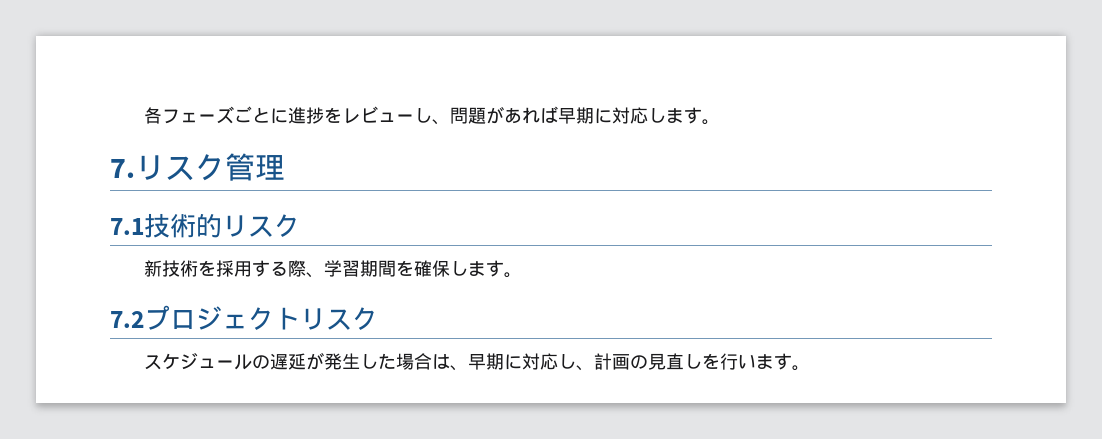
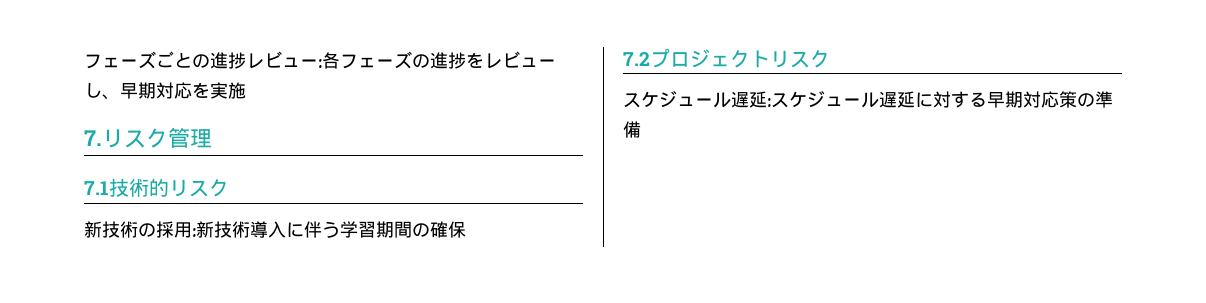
[144,107,163,124] 各 -> (84, 61) none
[270,108,289,124] に -> [192,51,430,69] の進捗レビュー:各フェーズの
[450,106,721,125] 問題があれば早期に対応します。 -> [120,82,246,99] 早期対応を実施
[198,260,325,278] を採用する際、 -> [138,221,340,238] の採用:新技術導入に伴う
[396,260,415,276] を -> [412,223,430,237] の
[450,260,523,278] します。 -> (466, 229) none
[252,352,811,371] の遅延が発生した場合は、早期に対応し、計画の見直しを行います。 -> [731,91,1113,108] [623,121,641,138] 遅延:スケジュール遅延に対する早期対応策の準備

